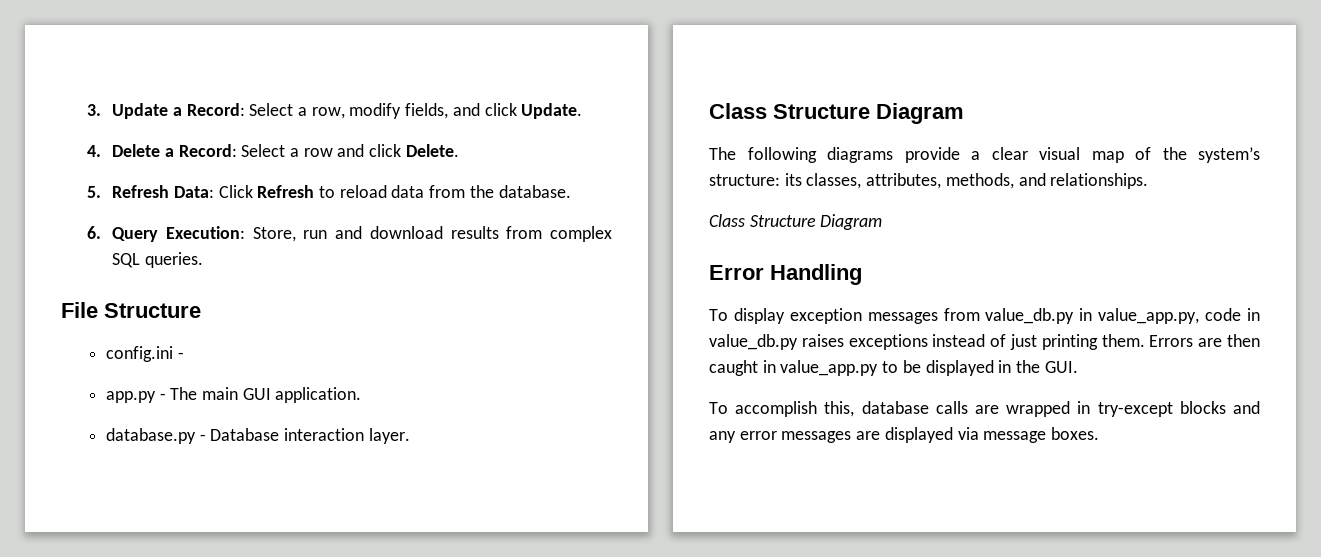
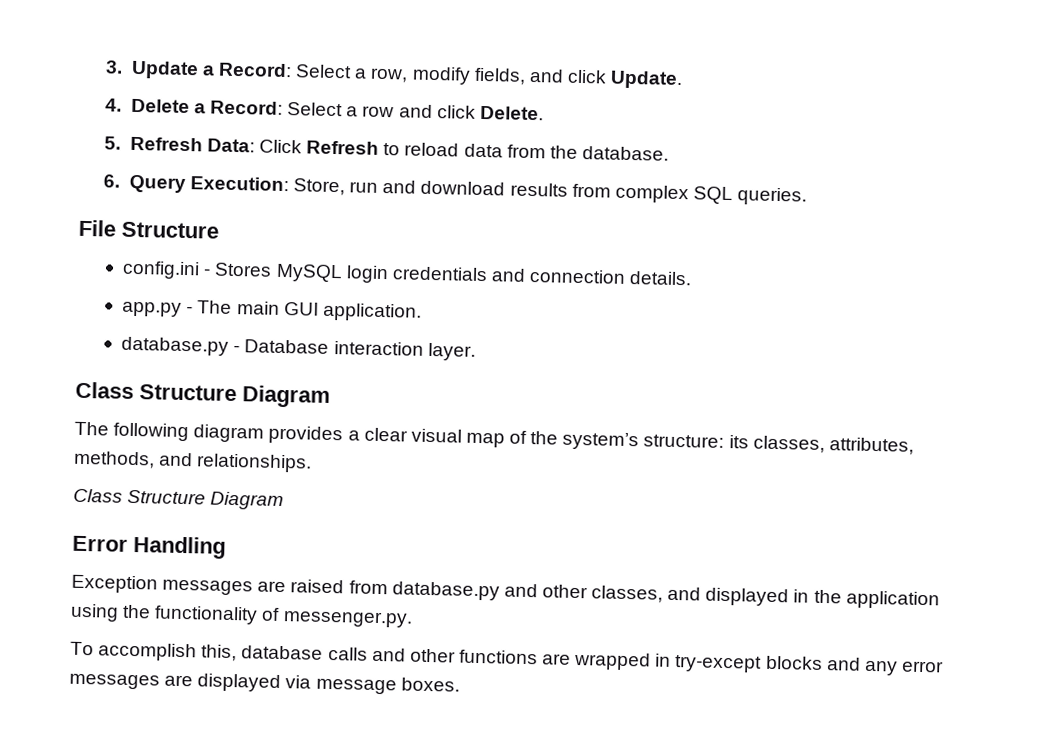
(184, 355) none -> [214,262,693,286] Stores MySQL login credentials and connection details.
[827,147,960,163] diagrams provide -> [193,424,344,445] diagram provides
[709,308,1260,324] [709,334,1260,350] [709,360,1078,376] To display exception messages from value_db.py in value_app.py, code in value_db.py raises exceptions instead of just printing them. Errors are then caught in value_app.py to be displayed in the GUI. -> [71,574,940,610] [70,603,413,628] Exception messages are raised from database.py and other classes, and displayed in the application using the functionality of messenger.py.
(968, 407) none -> [371,647,538,665] and other functions

